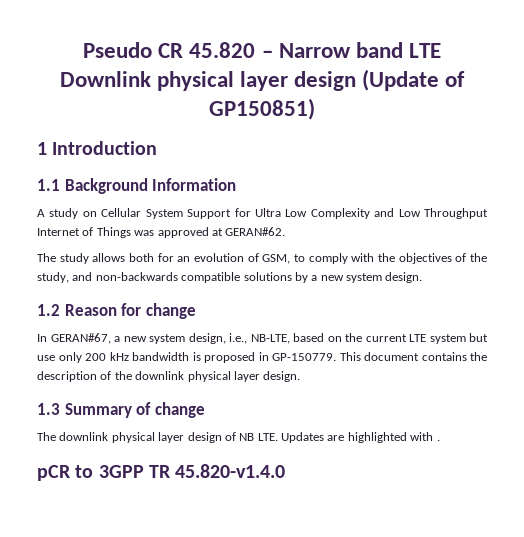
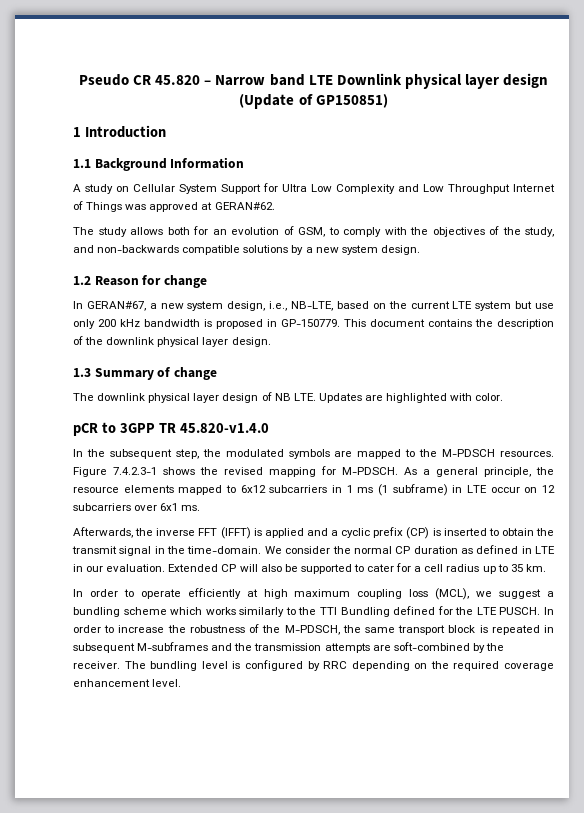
[436,439,440,441] . -> [475,393,504,401] color.
(286, 471) none -> [73,449,555,459] [73,466,554,477] [73,484,556,496] [73,503,201,511] [73,527,554,539] [72,545,555,556] [73,563,546,574] [73,588,554,600] [73,606,554,617] [73,624,554,635] [73,642,504,653] [73,660,554,671] [73,679,182,687] // In the subsequent step, the modulated symbols are mapped to the M-PDSCH resources. Figure 7.4.2.3-1 shows the revised mapping for M-PDSCH. As a general principle, the resource elements mapped to 6x12 subcarriers in 1 ms (1 subframe) in LTE occur on 12 subcarriers over 6x1 ms. // Afterwards, the inverse FFT (IFFT) is applied and a cyclic prefix (CP) is inserted to obtain the transmit signal in the time-domain. We consider the normal CP duration as defined in LTE in our evaluation. Extended CP will also be supported to cater for a cell radius up to 35 km. // In order to operate efficiently at high maximum coupling loss (MCL), we suggest a bundling scheme which works similarly to the TTI Bundling defined for the LTE PUSCH. In order to increase the robustness of the M-PDSCH, the same transport block is repeated in subsequent M-subframes and the transmission attempts are soft-combined by the receiver. The bundling level is configured by RRC depending on the required coverage enhancement level.

